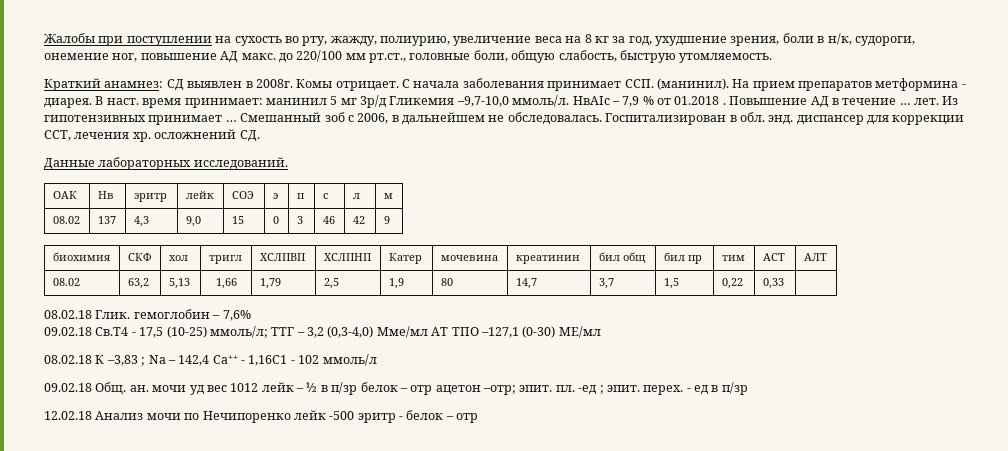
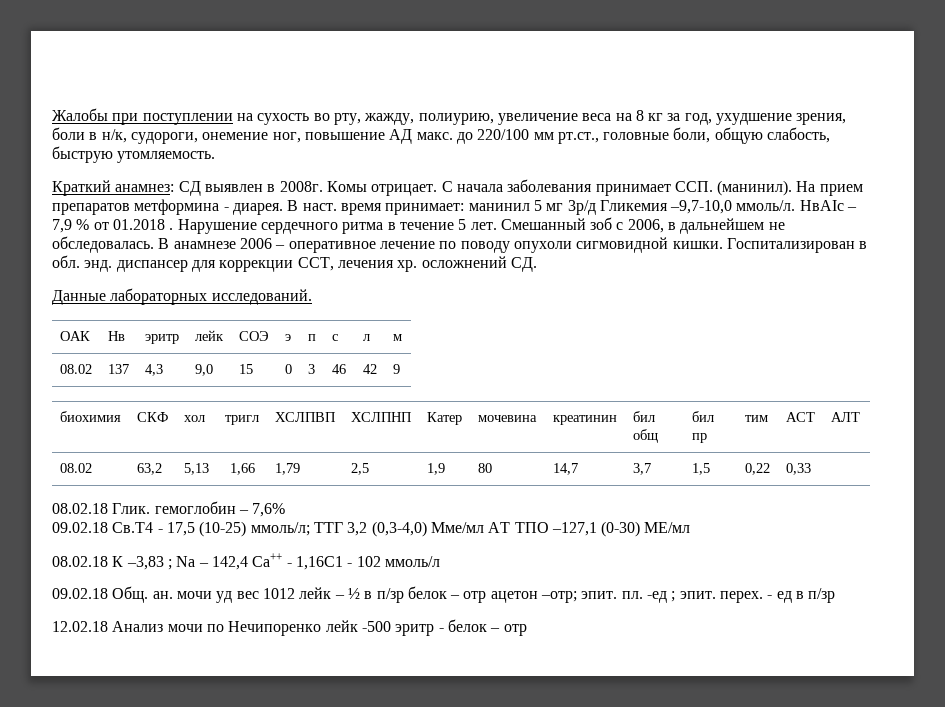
[729,96,959,108] [44,115,237,125] Повышение АД в течение … лет. Из гипотензивных принимает … -> [177,219,497,234] Нарушение сердечного ритма в течение 5 лет.
(602, 118) none -> [158,237,723,253] В анамнезе 2006 – оперативное лечение по поводу опухоли сигмовидной кишки.
[296,332,305,336] – -> (343, 527) none

